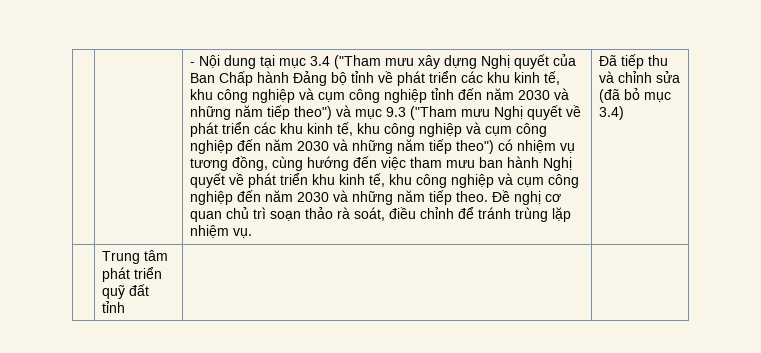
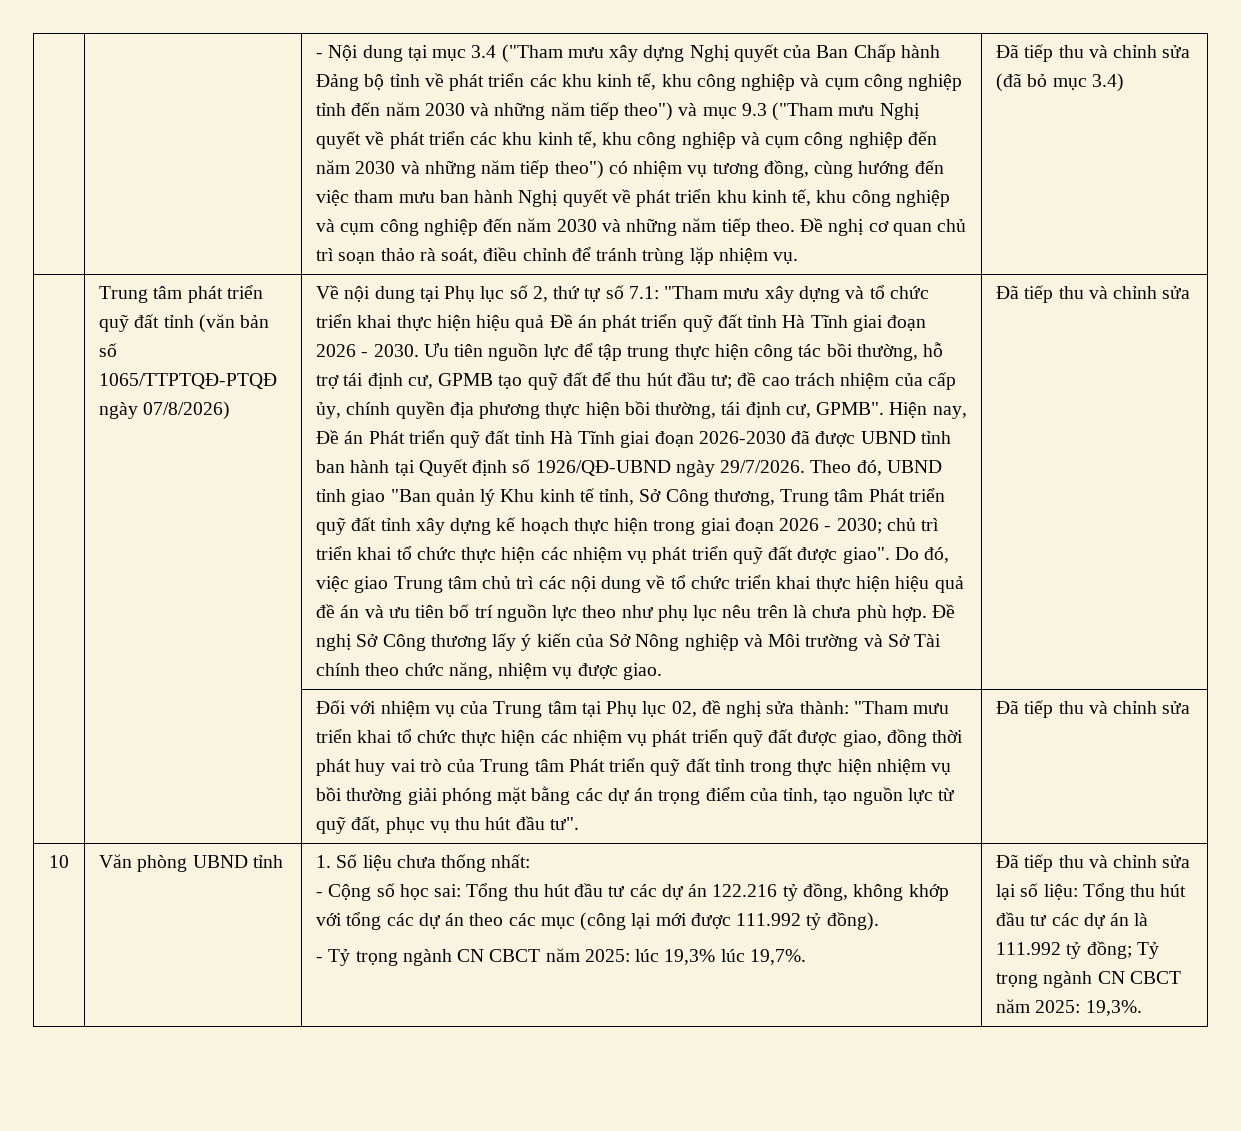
(125, 307) | | -> [198,314,270,333] [99,343,118,357] [99,373,278,389] [99,401,231,420] [316,285,929,303] [316,314,927,332] [316,342,944,361] [316,372,956,390] [316,401,967,419] [316,430,951,448] [316,459,942,477] [316,488,945,506] [316,517,940,535] [316,546,950,564] [316,575,964,593] [316,604,956,622] [316,633,942,651] [316,662,662,680] [996,285,1191,303] [316,700,950,718] [316,729,964,747] [316,758,952,776] [316,786,956,805] [316,816,579,834] [996,700,1191,718] [49,855,69,868] [99,854,283,872] [316,854,531,872] [316,883,949,901] [316,912,879,931] [316,948,806,966] [996,854,1191,872] [996,883,1187,901] [996,912,1149,929] [996,941,1159,959] [996,971,1181,988] [996,999,1142,1016] (văn bản số 1065/TTPTQĐ-PTQĐ ngày 07/8/2026) | Về nội dung tại Phụ lục số 2, thứ tự số 7.1: "Tham mưu xây dựng và tổ chức triển khai thực hiện hiệu quả Đề án phát triển quỹ đất tỉnh Hà Tĩnh giai đoạn 2026 - 2030. Ưu tiên nguồn lực để tập trung thực hiện công tác bồi thường, hỗ trợ tái định cư, GPMB tạo quỹ đất để thu hút đầu tư; đề cao trách nhiệm của cấp ủy, chính quyền địa phương thực hiện bồi thường, tái định cư, GPMB". Hiện nay, Đề án Phát triển quỹ đất tỉnh Hà Tĩnh giai đoạn 2026-2030 đã được UBND tỉnh ban hành tại Quyết định số 1926/QĐ-UBND ngày 29/7/2026. Theo đó, UBND tỉnh giao "Ban quản lý Khu kinh tế tỉnh, Sở Công thương, Trung tâm Phát triển quỹ đất tỉnh xây dựng kế hoạch thực hiện trong giai đoạn 2026 - 2030; chủ trì triển khai tổ chức thực hiện các nhiệm vụ phát triển quỹ đất được giao". Do đó, việc giao Trung tâm chủ trì các nội dung về tổ chức triển khai thực hiện hiệu quả đề án và ưu tiên bố trí nguồn lực theo như phụ lục nêu trên là chưa phù hợp. Đề nghị Sở Công thương lấy ý kiến của Sở Nông nghiệp và Môi trường và Sở Tài chính theo chức năng, nhiệm vụ được giao. | Đã tiếp thu và chỉnh sửa // | | Đối với nhiệm vụ của Trung tâm tại Phụ lục 02, đề nghị sửa thành: "Tham mưu triển khai tổ chức thực hiện các nhiệm vụ phát triển quỹ đất được giao, đồng thời phát huy vai trò của Trung tâm Phát triển quỹ đất tỉnh trong thực hiện nhiệm vụ bồi thường giải phóng mặt bằng các dự án trọng điểm của tỉnh, tạo nguồn lực từ quỹ đất, phục vụ thu hút đầu tư". | Đã tiếp thu và chỉnh sửa // 10 | Văn phòng UBND tỉnh | 1. Số liệu chưa thống nhất: // - Cộng số học sai: Tổng thu hút đầu tư các dự án 122.216 tỷ đồng, không khớp với tổng các dự án theo các mục (công lại mới được 111.992 tỷ đồng). // - Tỷ trọng ngành CN CBCT năm 2025: lúc 19,3% lúc 19,7%. | Đã tiếp thu và chỉnh sửa lại số liệu: Tổng thu hút đầu tư các dự án là 111.992 tỷ đồng; Tỷ trọng ngành CN CBCT năm 2025: 19,3%.

